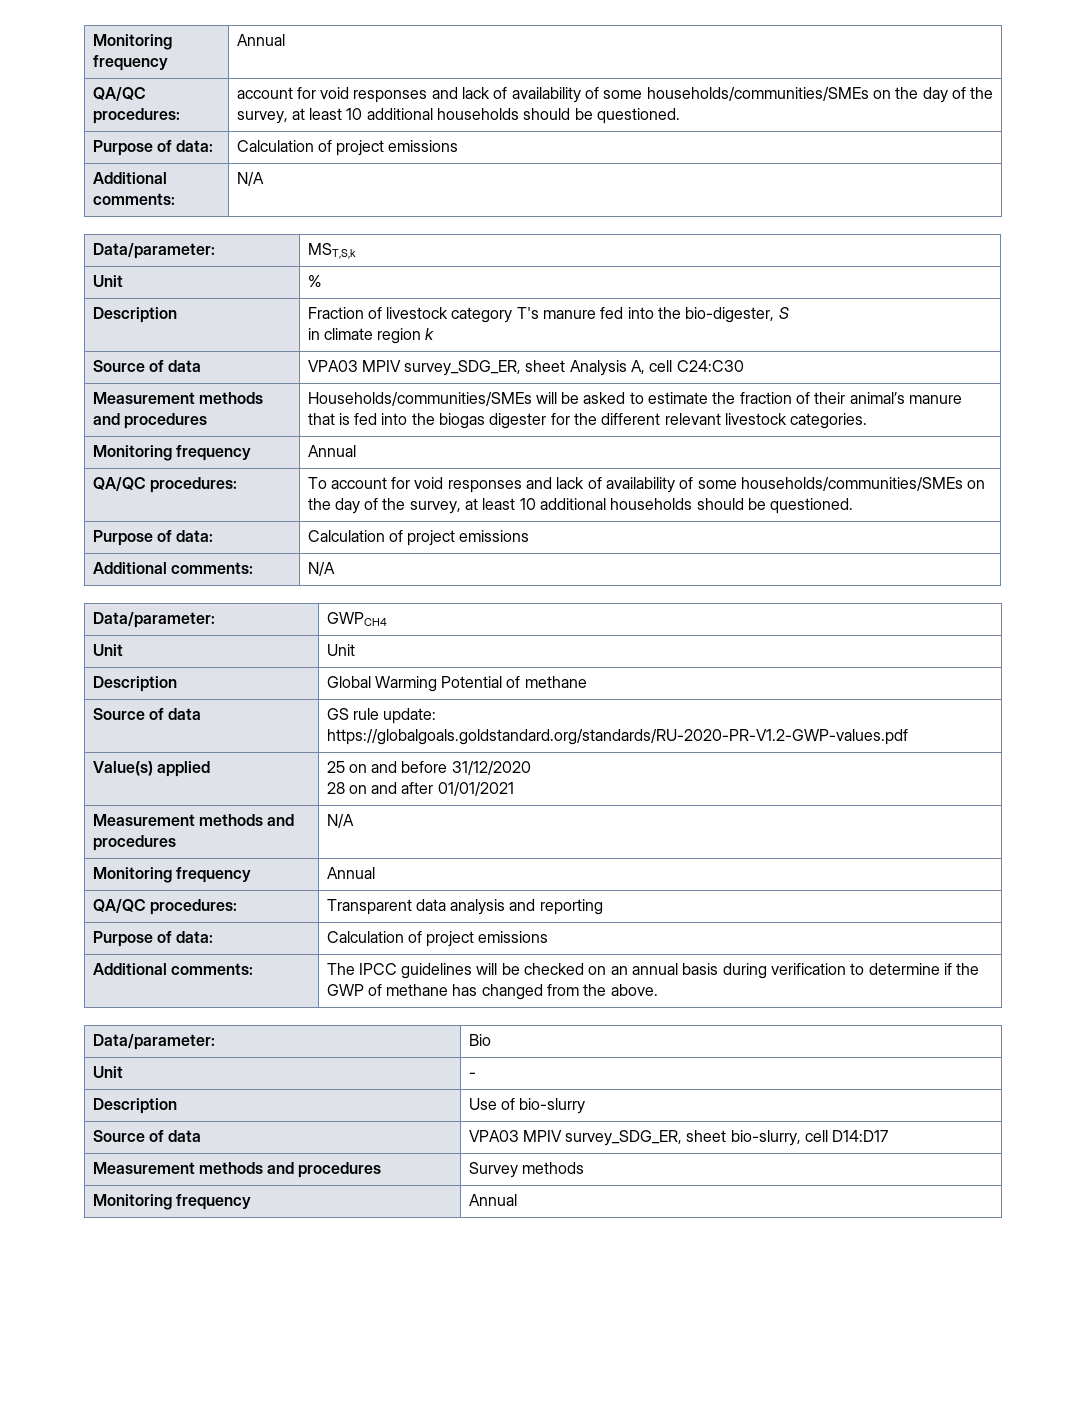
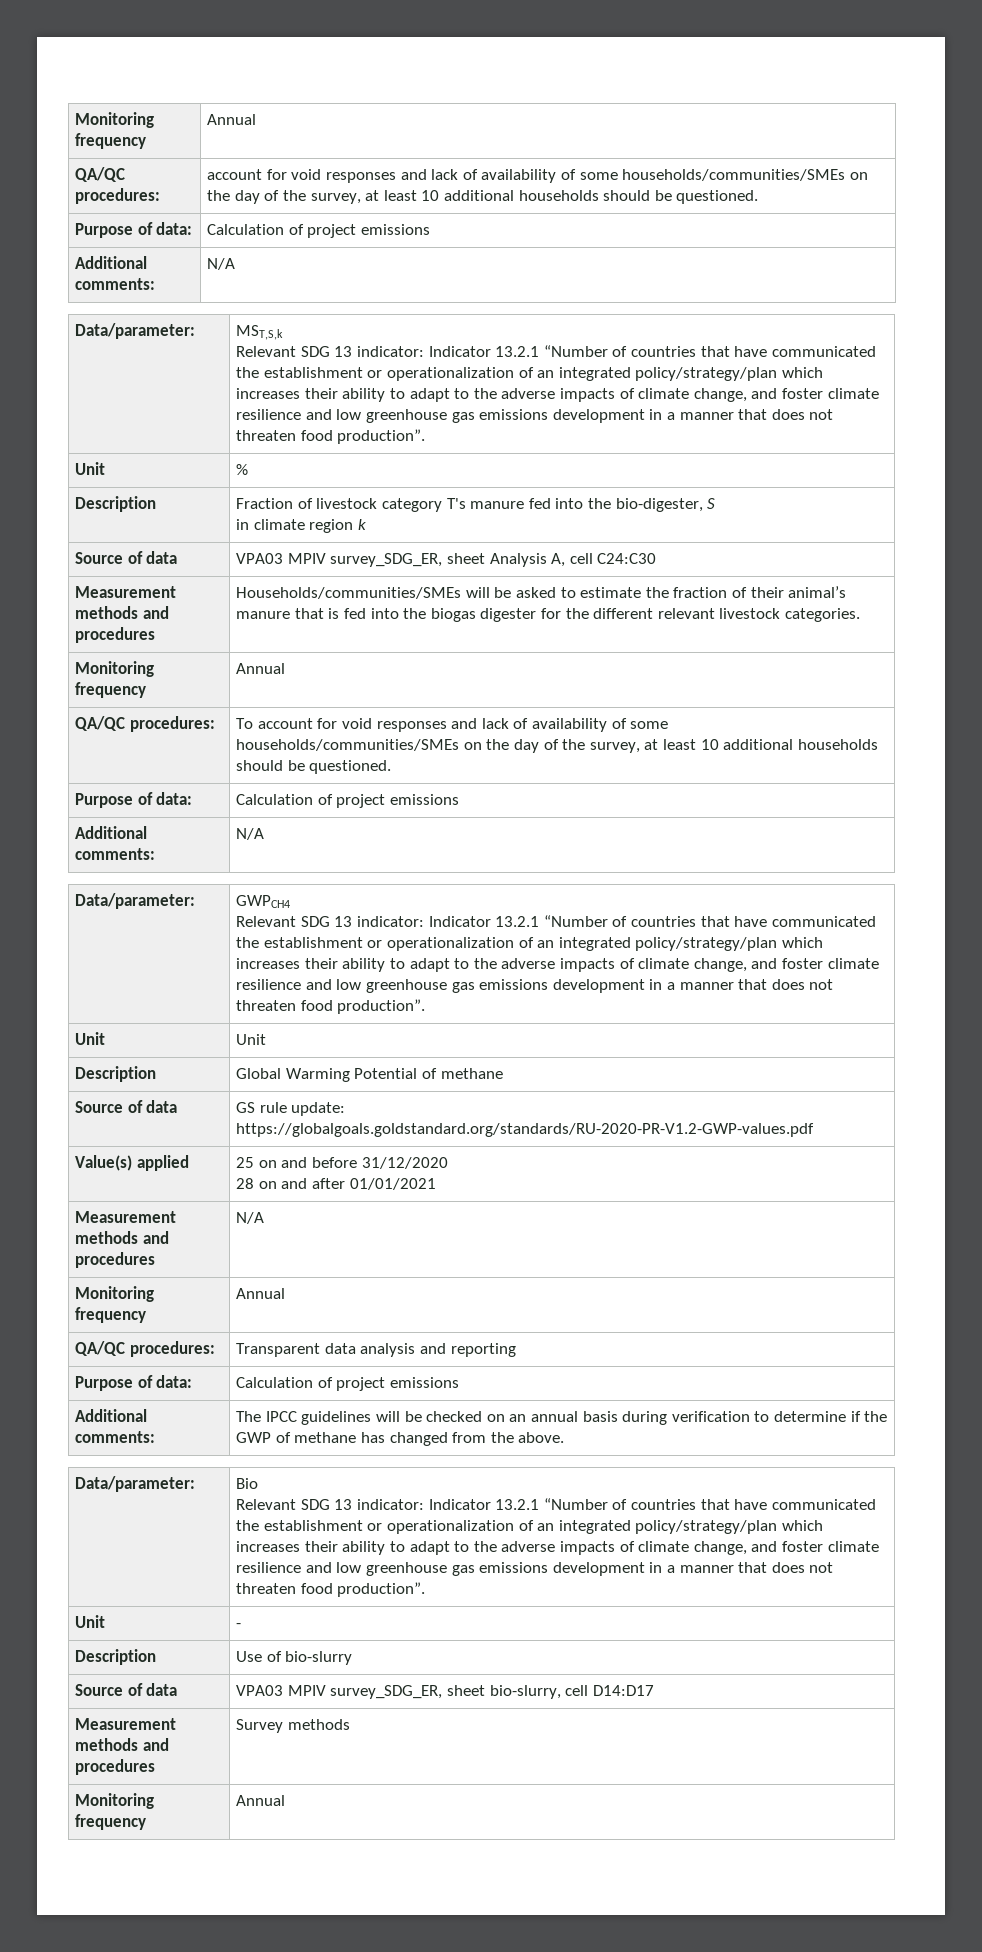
(356, 251) none -> [236,345,876,357] [236,367,824,381] [236,388,879,402] [236,409,834,423] [236,429,426,444] // Relevant SDG 13 indicator: Indicator 13.2.1 “Number of countries that have communicated the establishment or operationalization of an integrated policy/strategy/plan which increases their ability to adapt to the adverse impacts of climate change, and foster climate resilience and low greenhouse gas emissions development in a manner that does not threaten food production”.
(387, 619) none -> [236,915,876,927] [236,937,824,951] [236,958,879,972] [236,979,834,993] [236,999,426,1014] // Relevant SDG 13 indicator: Indicator 13.2.1 “Number of countries that have communicated the establishment or operationalization of an integrated policy/strategy/plan which increases their ability to adapt to the adverse impacts of climate change, and foster climate resilience and low greenhouse gas emissions development in a manner that does not threaten food production”.
(491, 1040) none -> [236,1498,876,1510] [236,1520,824,1534] [236,1541,879,1555] [236,1562,834,1576] [236,1582,426,1597] // Relevant SDG 13 indicator: Indicator 13.2.1 “Number of countries that have communicated the establishment or operationalization of an integrated policy/strategy/plan which increases their ability to adapt to the adverse impacts of climate change, and foster climate resilience and low greenhouse gas emissions development in a manner that does not threaten food production”.

